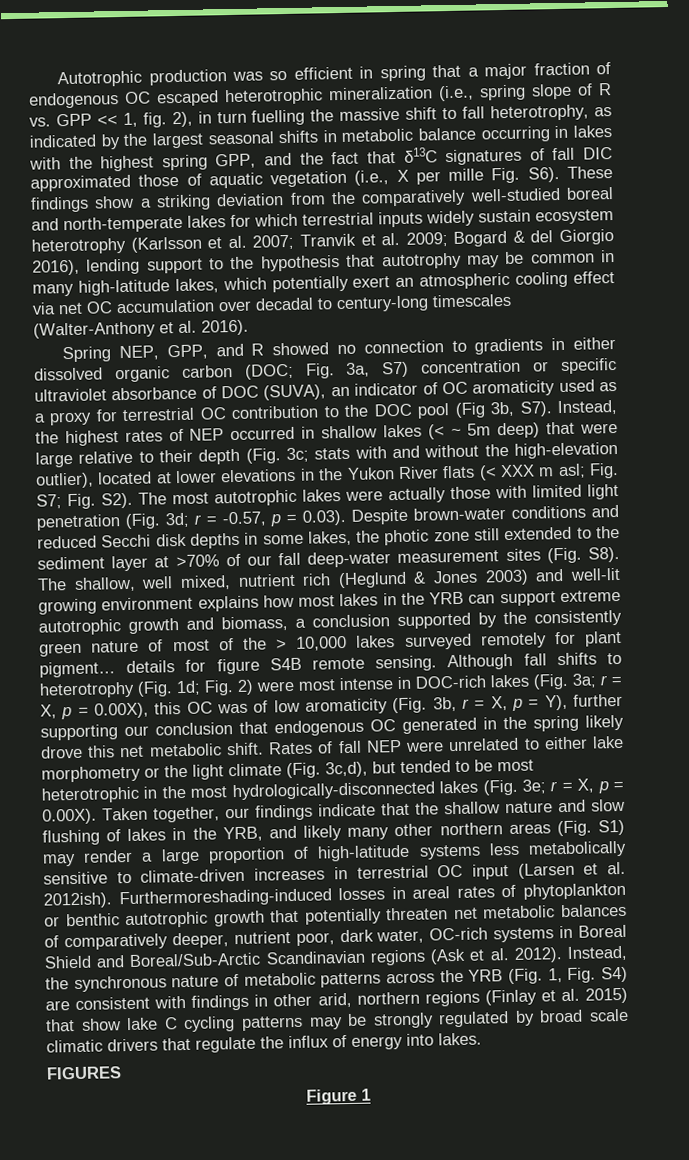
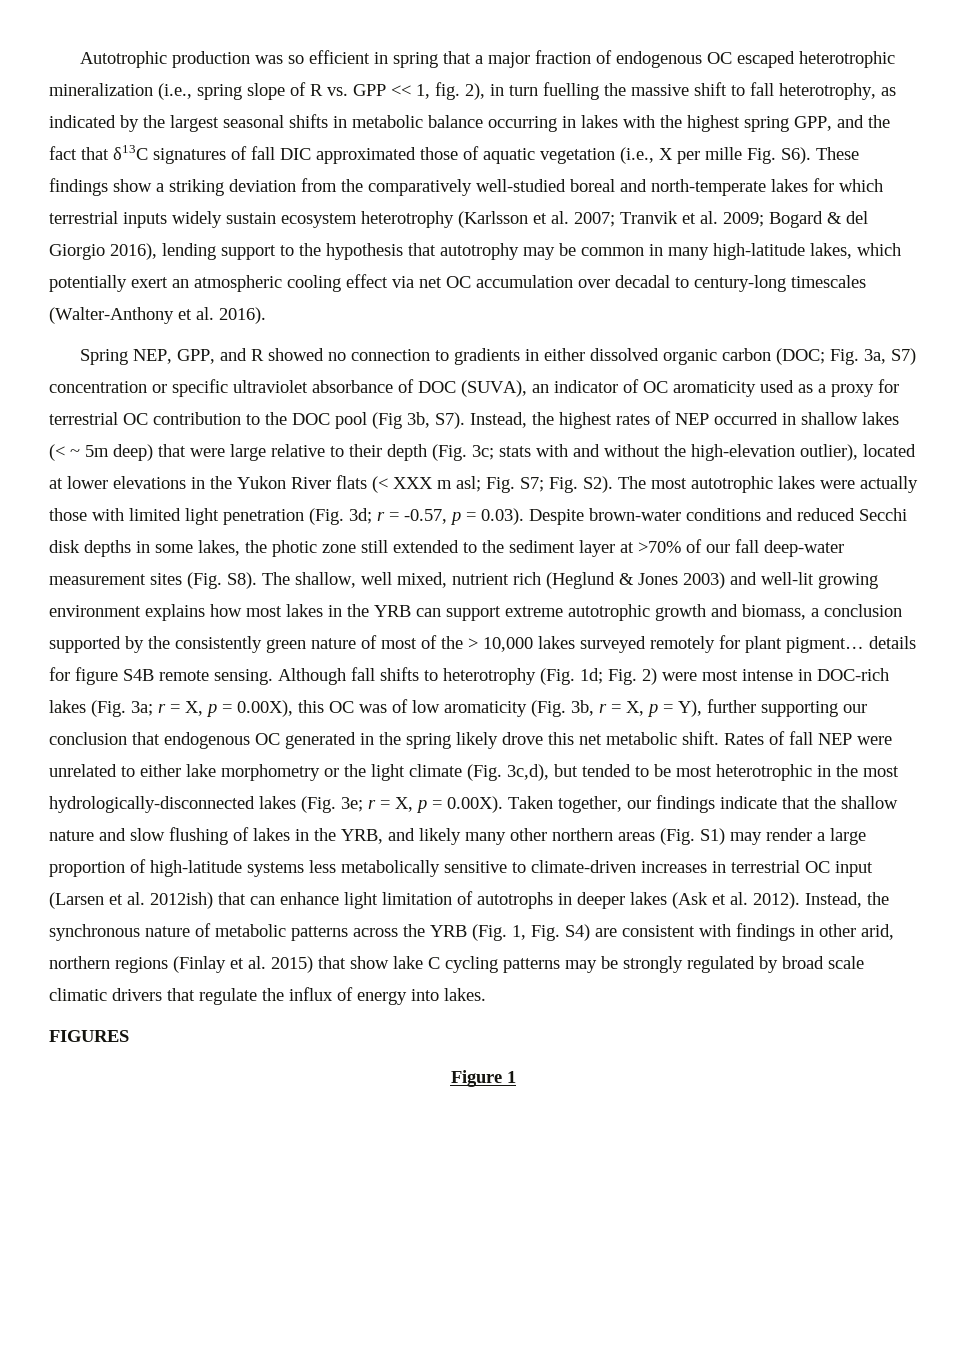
[43,882,626,909] [44,903,627,929] [44,924,627,951] [44,949,426,969] 2012ish). Furthermoreshading-induced losses in areal rates of phytoplankton or benthic autotrophic growth that potentially threaten net metabolic balances of comparatively deeper, nutrient poor, dark water, OC-rich systems in Boreal Shield and Boreal/Sub-Arctic Scandinavian regions -> [150,891,667,909] 2012ish) that can enhance light limitation of autotrophs in deeper lakes

